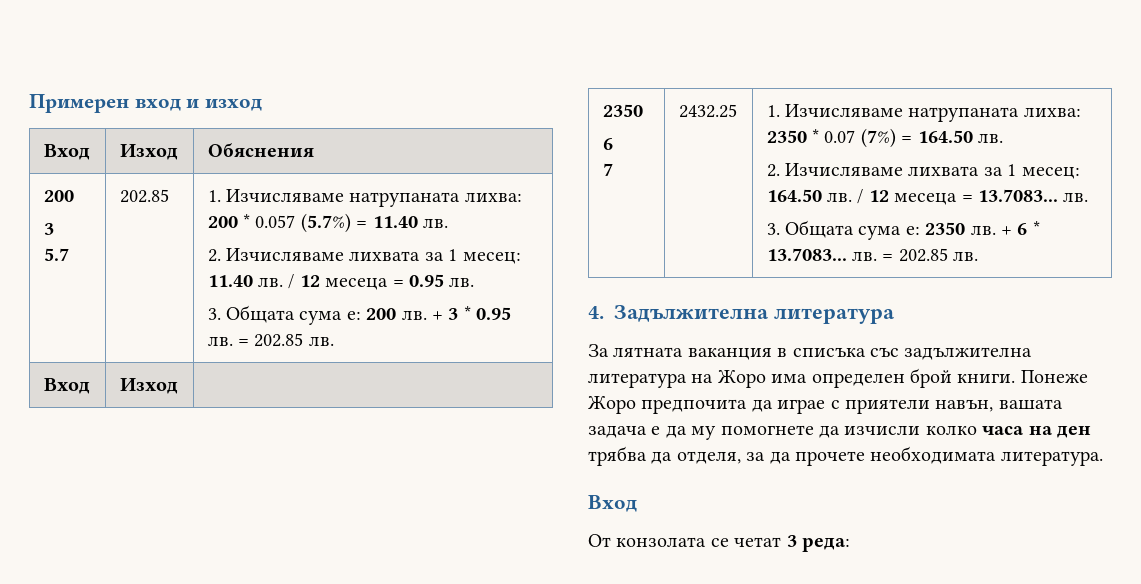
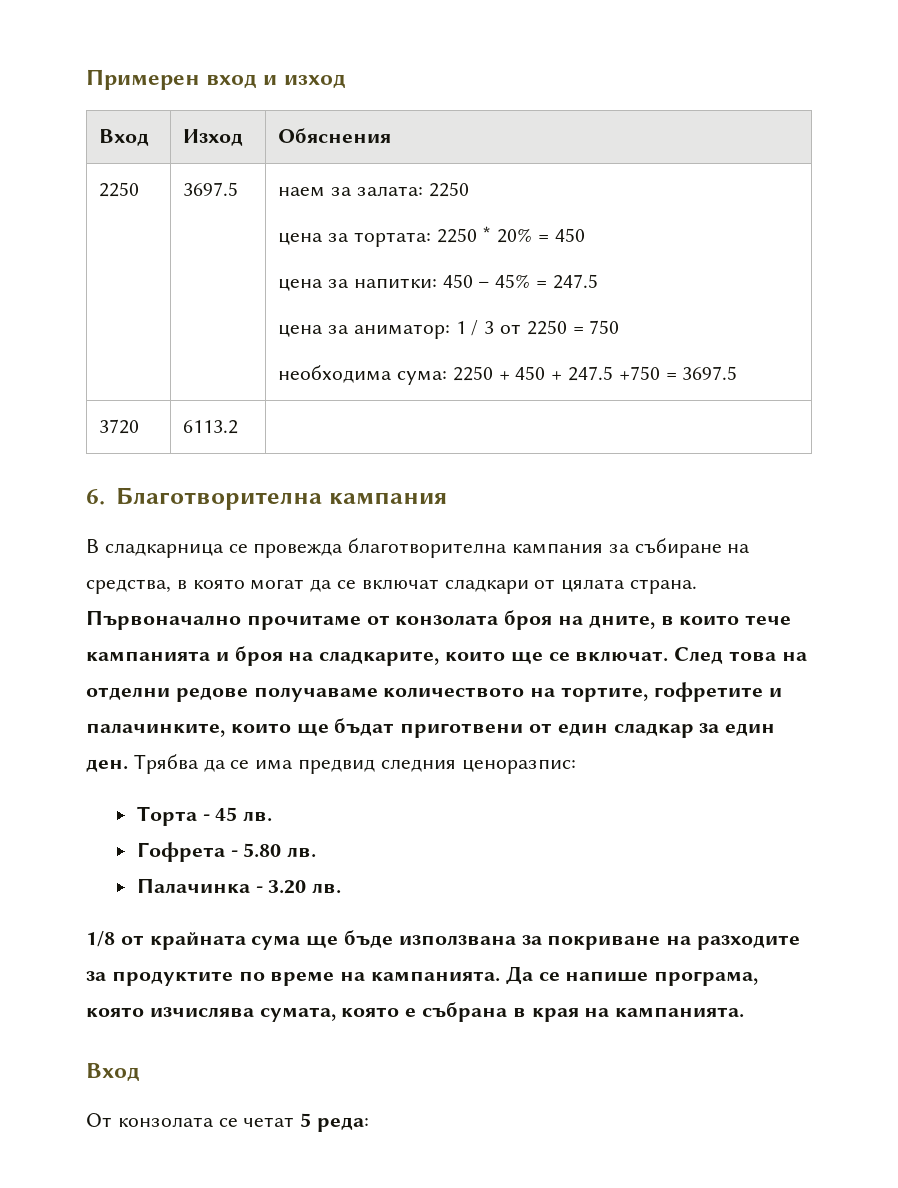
[43,190,74,202] [43,223,54,235] [43,248,69,261] [119,189,169,203] [207,189,522,207] [207,213,449,233] [207,248,521,264] [207,274,475,290] [207,305,512,325] [207,333,334,347] [43,378,90,394] [119,378,178,394] [602,104,643,117] [602,138,613,150] [602,163,613,176] [678,104,737,118] [766,104,1081,122] [766,128,1004,148] [766,163,1080,179] [766,189,1089,205] [766,220,1040,240] [766,248,979,262] [588,305,895,324] [588,344,1033,360] [588,368,1088,388] [588,396,1063,414] [588,425,1091,440] [588,446,1103,466] 200 // 3 // 5.7 | 202.85 | 1. Изчисляваме натрупаната лихва: 200 * 0.057 (5.7%) = 11.40 лв. // 2. Изчисляваме лихвата за 1 месец: 11.40 лв. / 12 месеца = 0.95 лв. // 3. Общата сума е: 200 лв. + 3 * 0.95 лв. = 202.85 лв. // Вход | Изход | // 2350 // 6 // 7 | 2432.25 | 1. Изчисляваме натрупаната лихва: 2350 * 0.07 (7%) = 164.50 лв. // 2. Изчисляваме лихвата за 1 месец: 164.50 лв. / 12 месеца = 13.7083... лв. // 3. Общата сума е: 2350 лв. + 6 * 13.7083... лв. = 202.85 лв. // 4. Задължителна литература // За лятната ваканция в списъка със задължителна литература на Жоро има определен брой книги. Понеже Жоро предпочита да играе с приятели навън, вашата задача е да му помогнете да изчисли колко часа на ден трябва да отделя, за да прочете необходимата литература. -> [99,182,140,197] [183,182,239,196] [278,182,469,197] [278,226,585,247] [278,274,598,291] [278,320,620,339] [278,365,738,385] [99,419,140,434] [183,420,239,434] [86,487,447,510] [86,538,751,558] [86,579,698,594] [86,610,792,630] [86,646,807,666] [86,682,782,702] [86,718,776,738] [86,754,576,774] [136,806,273,826] [136,842,317,862] [136,878,342,894] [86,930,801,950] [86,966,759,986] [86,1002,745,1022] 2250 | 3697.5 | наем за залата: 2250 // цена за тортата: 2250 * 20% = 450 // цена за напитки: 450 – 45% = 247.5 // цена за аниматор: 1 / 3 от 2250 = 750 // необходима сума: 2250 + 450 + 247.5 +750 = 3697.5 // 3720 | 6113.2 | // 6. Благотворителна кампания // В сладкарница се провежда благотворителна кампания за събиране на средства, в която могат да се включат сладкари от цялата страна. Първоначално прочитаме от конзолата броя на дните, в които тече кампанията и броя на сладкарите, които ще се включат. След това на отделни редове получаваме количеството на тортите, гофретите и палачинките, които ще бъдат приготвени от един сладкар за един ден. Трябва да се има предвид следния ценоразпис: // Торта - 45 лв. // Гофрета - 5.80 лв. // Палачинка - 3.20 лв. // 1/8 от крайната сума ще бъде използвана за покриване на разходите за продуктите по време на кампанията. Да се напише програма, която изчислява сумата, която е събрана в края на кампанията.
[786,535,797,547] 3 -> [300,1113,312,1127] 5

